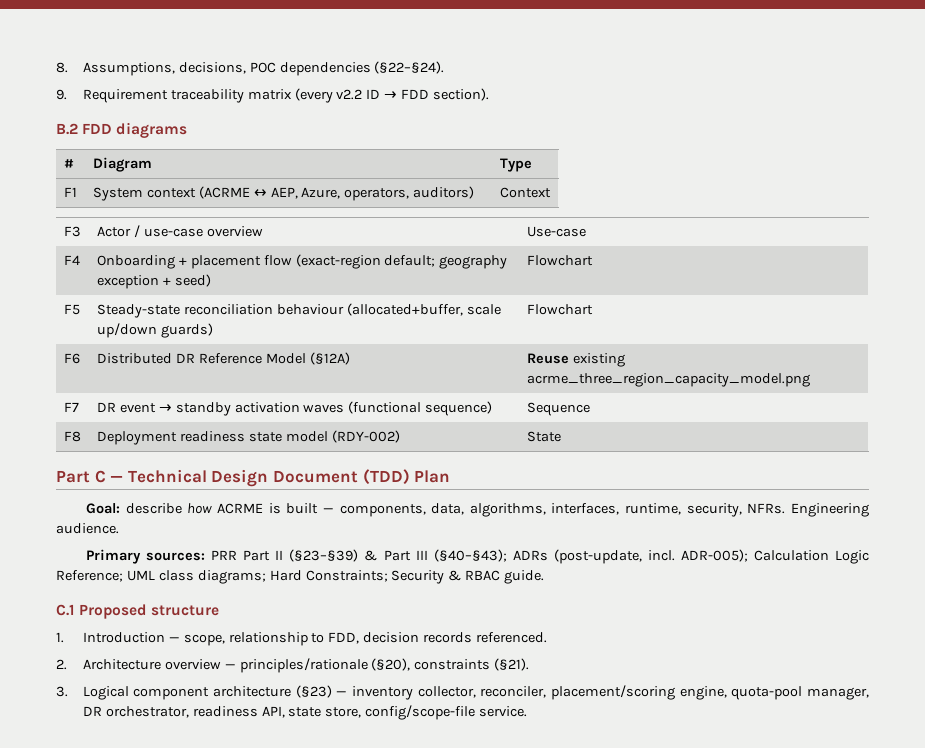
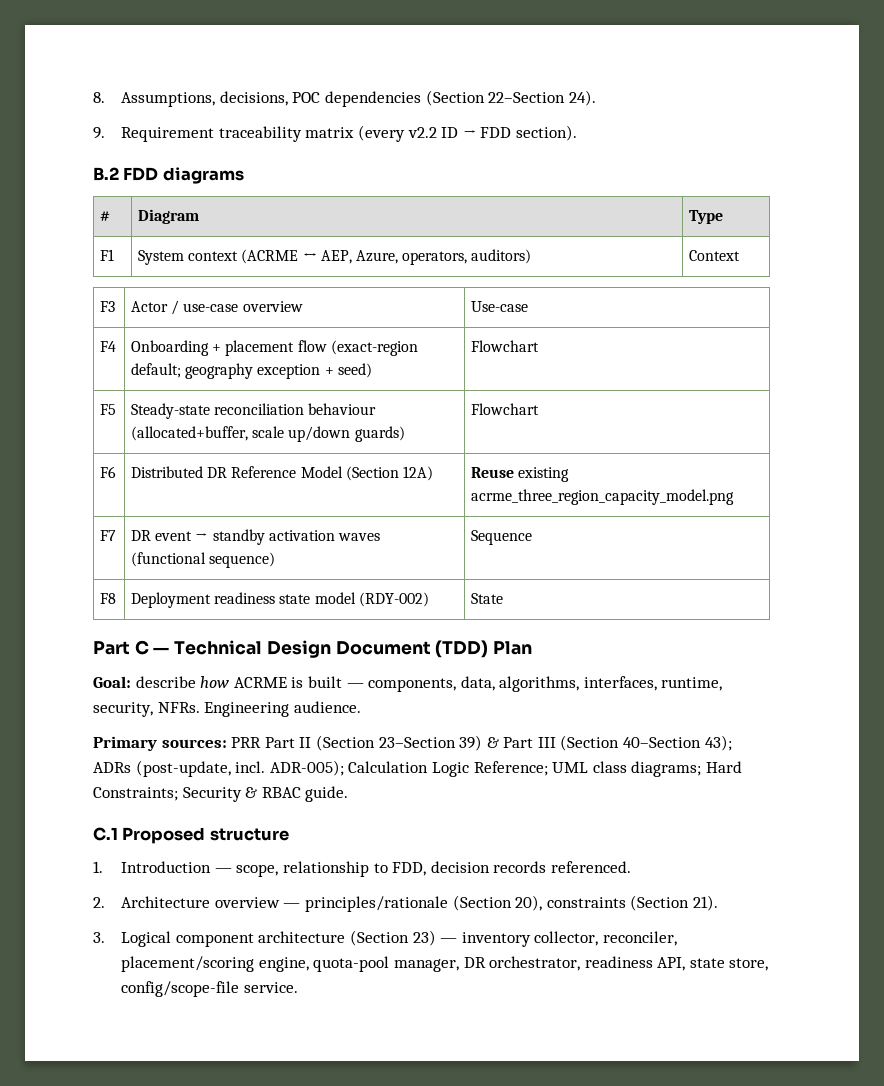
[374,61,445,74] (§22–§24). -> [425,90,596,106] (Section 22–Section 24).
[309,352,350,365] (§12A) -> [345,466,434,481] (Section 12A)
[289,549,507,562] (§23–§39) & Part III (§40–§43); -> [315,735,732,751] (Section 23–Section 39) & Part III (Section 40–Section 43);
[371,658,530,671] (§20), constraints (§21). -> [452,895,718,911] (Section 20), constraints (Section 21).
[295,685,332,698] (§23) -> [349,930,436,946] (Section 23)

